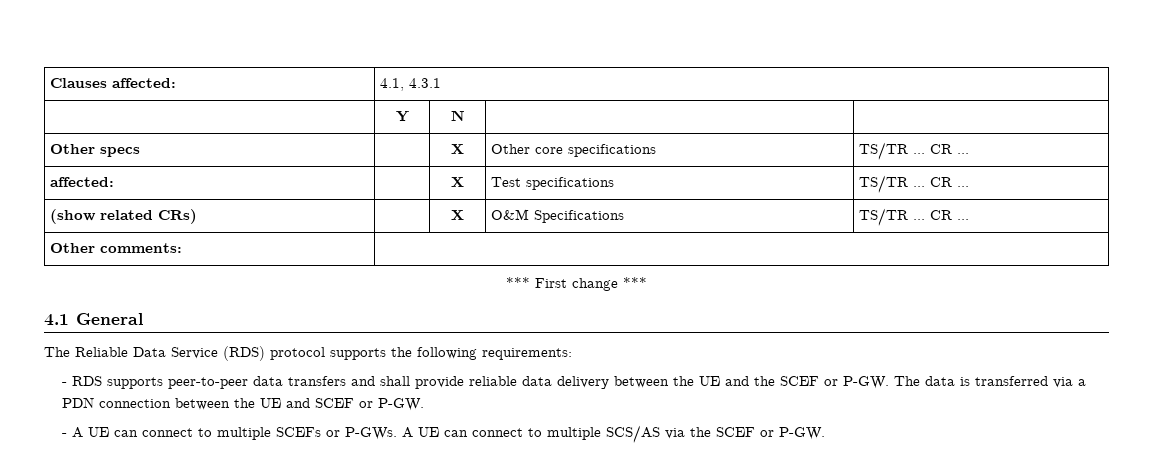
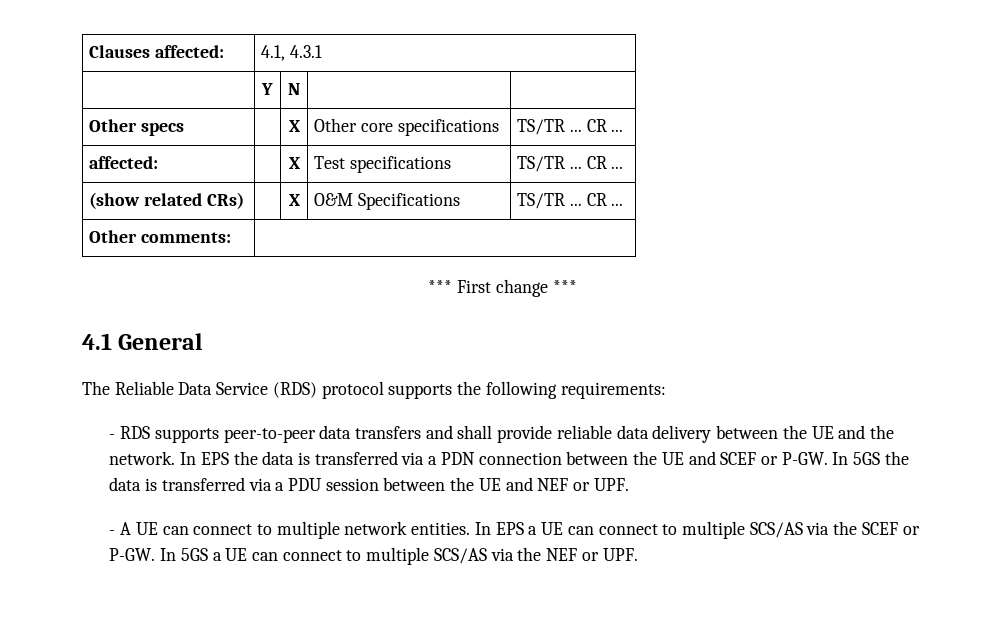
[779,376,920,389] SCEF or P-GW. The -> [109,451,258,465] network. In EPS the
(424, 404) none -> [832,451,909,465] [109,477,629,491] In 5GS the data is transferred via a PDU session between the UE and NEF or UPF.
[275,427,413,440] SCEFs or P-GWs. A -> [344,521,538,535] network entities. In EPS a
(825, 433) none -> [160,547,638,565] In 5GS a UE can connect to multiple SCS/AS via the NEF or UPF.

